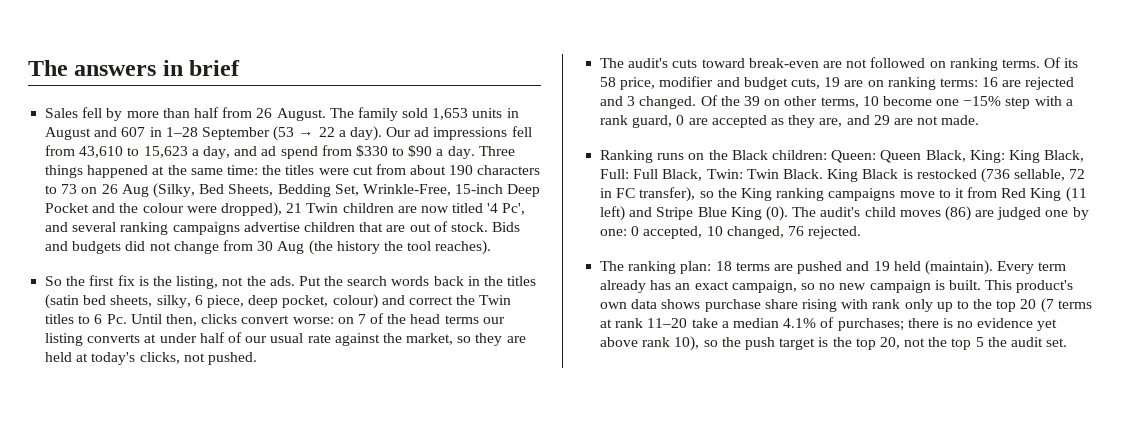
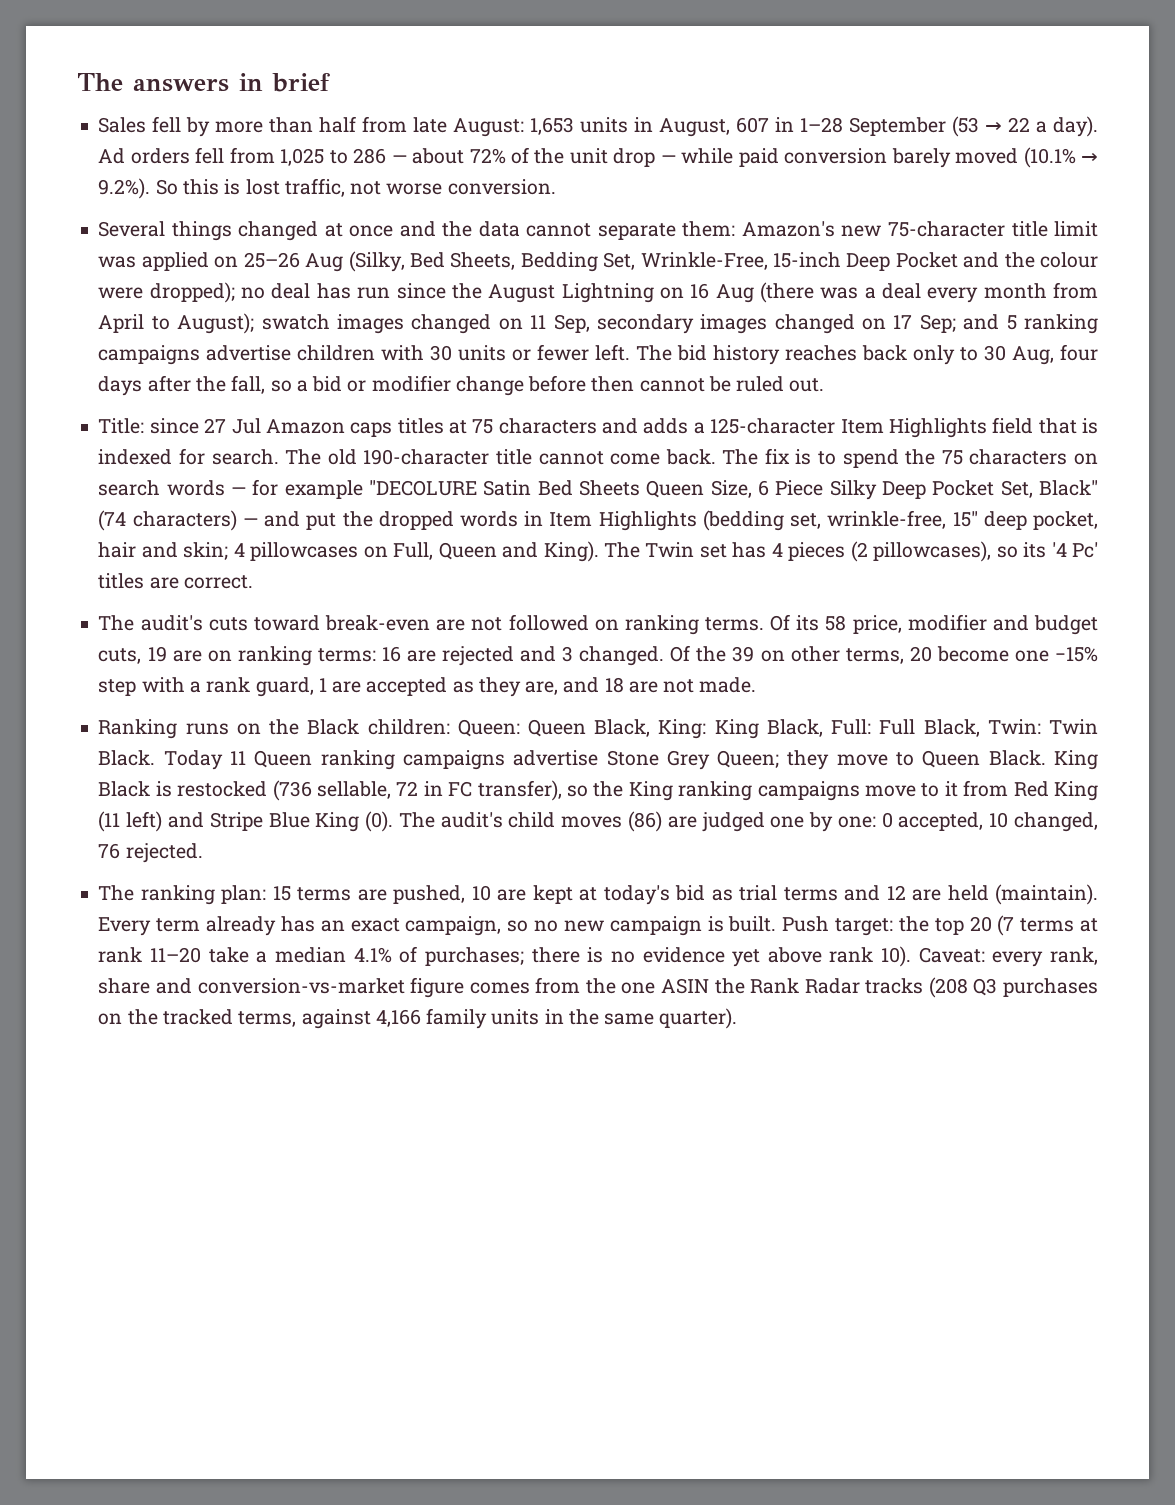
[256,107,429,121] 26 August. The family sold -> [413,117,525,137] late August:
[45,127,118,140] August and -> [659,118,731,137] August,
[386,126,532,140] [45,145,515,159] [45,164,541,178] [45,184,118,194] Our ad impressions fell from 43,610 to 15,623 a day, and ad spend from $330 to $90 a day. Three things happened at the same time: the titles were cut from about 190 characters to 73 on 26 -> [98,147,1098,168] [98,178,556,199] [98,221,1098,241] [98,252,300,271] Ad orders fell from 1,025 to 286 — about 72% of the unit drop — while paid conversion barely moved (10.1% → 9.2%). So this is lost traffic, not worse conversion. // Several things changed at once and the data cannot separate them: Amazon's new 75-character title limit was applied on 25–26
[220,202,526,217] [45,221,521,235] [45,240,492,255] [45,275,537,289] [45,294,512,309] [45,313,505,326] [45,332,526,346] [45,352,257,365] dropped), 21 Twin children are now titled '4 Pc', and several ranking campaigns advertise children that are out of stock. Bids and budgets did not change from 30 Aug (the history the tool reaches). // So the first fix is the listing, not the ads. Put the search words back in the titles (satin bed sheets, silky, 6 piece, deep pocket, colour) and correct the Twin titles to 6 Pc. Until then, clicks convert worse: on 7 of the head terms our listing converts at under half of our usual rate against the market, so they are held at today's clicks, not pushed. -> [149,282,1098,303] [98,313,1098,334] [98,344,1099,365] [98,375,825,396] [98,417,1099,438] [98,448,1098,468] [98,479,1099,500] [98,510,1098,531] [98,541,1098,562] [98,573,253,589] dropped); no deal has run since the August Lightning on 16 Aug (there was a deal every month from April to August); swatch images changed on 11 Sep, secondary images changed on 17 Sep; and 5 ranking campaigns advertise children with 30 units or fewer left. The bid history reaches back only to 30 Aug, four days after the fall, so a bid or modifier change before then cannot be ruled out. // Title: since 27 Jul Amazon caps titles at 75 characters and adds a 125-character Item Highlights field that is indexed for search. The old 190-character title cannot come back. The fix is to spend the 75 characters on search words — for example "DECOLURE Satin Bed Sheets Queen Size, 6 Piece Silky Deep Pocket Set, Black" (74 characters) — and put the dropped words in Item Highlights (bedding set, wrinkle-free, 15" deep pocket, hair and skin; 4 pillowcases on Full, Queen and King). The Twin set has 4 pieces (2 pillowcases), so its '4 Pc' titles are correct.
[862,96,879,106] 10 -> [909,646,932,662] 20
[676,115,685,125] 0 -> [318,678,327,692] 1
[873,115,890,125] 29 -> [604,677,624,693] 18
(823, 174) none -> [163,750,1046,770] Today 11 Queen ranking campaigns advertise Stone Grey Queen; they move to Queen Black.
[715,261,732,271] 18 -> [272,886,291,901] 15
[797,261,890,274] pushed and 19 -> [393,885,942,905] pushed, 10 are kept at today's bid as trial terms and 12 are
[985,280,1074,293] [600,299,969,312] This product's own data shows purchase share rising with rank only up to -> [782,916,894,936] Push target:
[674,336,1068,351] 10), so the push target is the top 20, not the top 5 the audit set. -> [881,946,1098,967] [98,977,1099,998] [98,1008,738,1029] 10). Caveat: every rank, share and conversion-vs-market figure comes from the one ASIN the Rank Radar tracks (208 Q3 purchases on the tracked terms, against 4,166 family units in the same quarter).

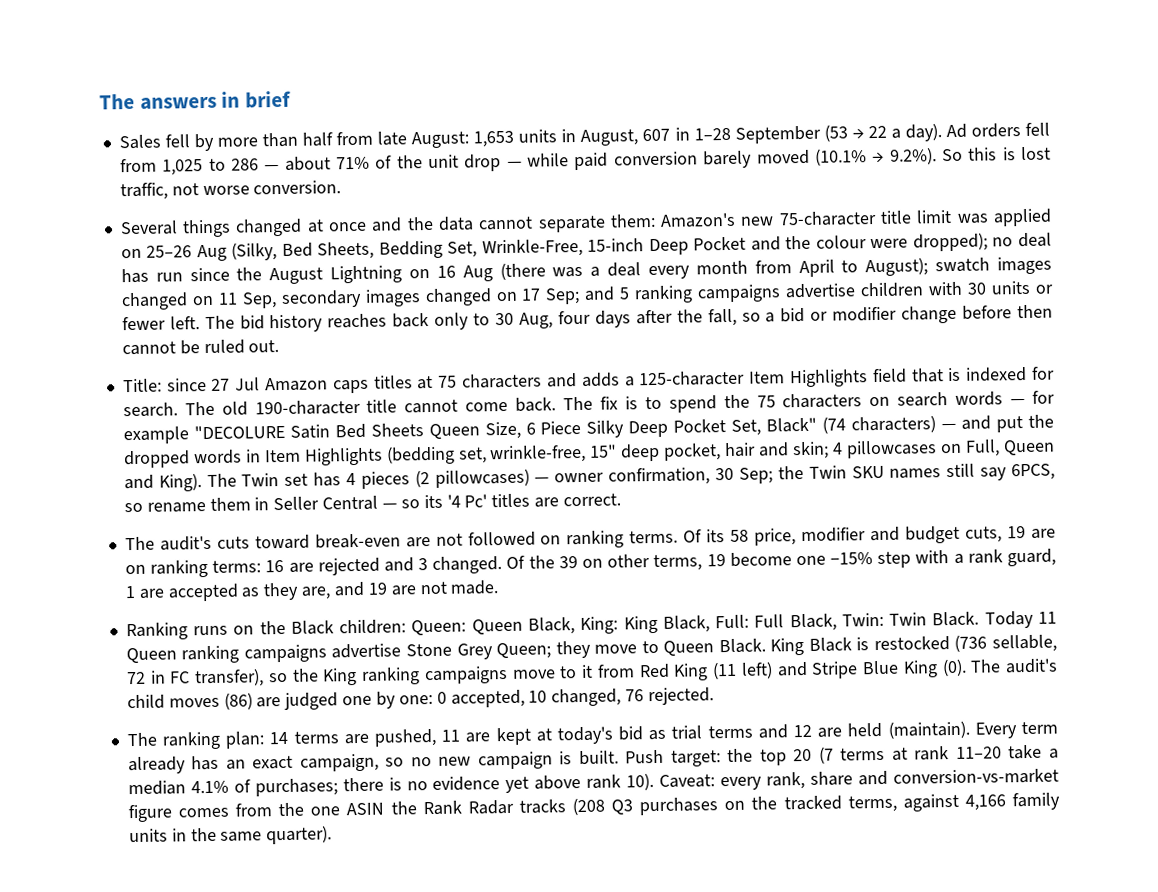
[469,148,506,164] 72% -> [335,156,370,170] 71%
[873,541,992,562] pillowcases), -> [434,463,1055,488] [123,495,397,513] pillowcases) — owner confirmation, 30 Sep; the Twin SKU names still say 6PCS, so rename them in Seller Central —
[909,646,932,662] 20 -> [706,554,726,567] 19
[604,677,624,693] 18 -> [367,582,387,595] 19
[272,886,291,901] 15 -> [269,731,289,745] 14
[471,885,491,901] 10 -> [441,729,461,742] 11

